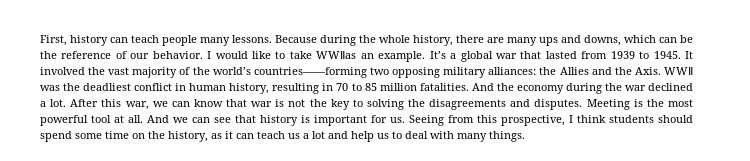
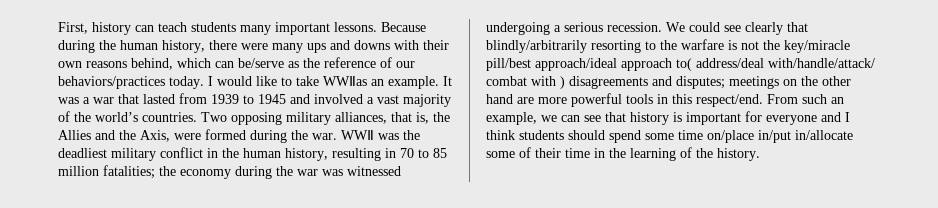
[162,35,230,46] people many -> [191,22,330,35] students many important
[379,35,410,43] whole -> [120,40,158,50] human
[487,37,504,43] are -> [241,43,268,50] were
[584,35,693,46] downs, which can be -> [354,40,449,50] [58,58,299,70] downs with their own reasons behind, which can be/serve as
[152,51,203,59] behavior. -> [58,76,204,89] behaviors/practices today.
[429,51,493,62] It’s a global -> [443,76,452,86] [58,97,90,104] It was a
[653,51,693,59] [40,67,106,75] 1945. It involved the -> [258,94,374,104] 1945 and involved a
[253,67,661,78] countries——forming two opposing military alliances: the Allies and the Axis. -> [142,112,450,125] [58,129,337,143] countries. Two opposing military alliances, that is, the Allies and the Axis, were formed during the war.
(132, 87) none -> [111,148,156,161] military
(187, 87) none -> [222,148,239,158] the
[419,83,494,91] fatalities. And -> [103,165,155,179] fatalities;
[648,83,693,91] [40,99,694,110] [40,115,169,126] declined a lot. After this war, we can know that war is not the key to solving the disagreements and disputes. Meeting is the most powerful tool at all. And -> [322,166,401,176] [486,22,808,35] [486,39,850,53] [486,58,875,71] [486,76,851,89] [486,93,844,107] [486,112,537,125] was witnessed undergoing a serious recession. We could see clearly that blindly/arbitrarily resorting to the warfare is not the key/miracle pill/best approach/ideal approach to( address/deal with/handle/attack/ combat with ) disagreements and disputes; meetings on the other hand are more powerful tools in this respect/end. From such an example,
[390,115,565,126] us. Seeing from this prospective, -> [766,112,841,125] everyone and
[132,131,525,142] on the history, as it can teach us a lot and help us to deal with many things. -> [707,130,853,143] [486,147,760,161] on/place in/put in/allocate some of their time in the learning of the history.

